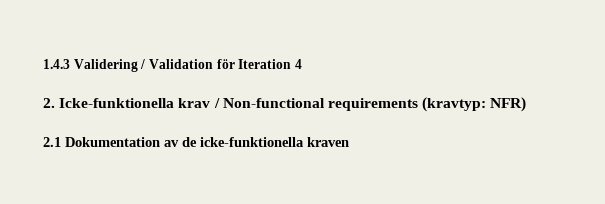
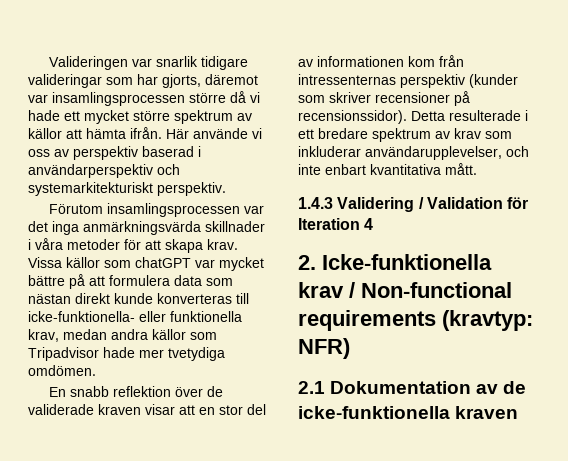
(43, 64) none -> [49,56,249,70] [28,74,258,88] [28,91,260,106] [28,110,252,124] [28,127,262,139] [28,146,201,160] [28,164,180,178] [28,182,226,196] [49,203,265,217] [28,221,265,235] [28,238,238,253] [28,257,264,271] [28,274,233,289] [28,293,249,304] [28,311,242,322] [28,329,217,342] [28,347,225,361] [28,365,96,376] [49,386,224,397] [28,404,266,415] [298,55,464,67] [298,74,518,88] [298,91,470,106] [298,110,528,124] [298,128,512,142] [298,146,529,160] [298,163,477,175] Valideringen var snarlik tidigare valideringar som har gjorts, däremot var insamlingsprocessen större då vi hade ett mycket större spektrum av källor att hämta ifrån. Här använde vi oss av perspektiv baserad i användarperspektiv och systemarkitekturiskt perspektiv. // Förutom insamlingsprocessen var det inga anmärkningsvärda skillnader i våra metoder för att skapa krav. Vissa källor som chatGPT var mycket bättre på att formulera data som nästan direkt kunde konverteras till icke-funktionella- eller funktionella krav, medan andra källor som Tripadvisor hade mer tvetydiga omdömen. // En snabb reflektion över de validerade kraven visar att en stor del av informationen kom från intressenternas perspektiv (kunder som skriver recensioner på recensionssidor). Detta resulterade i ett bredare spektrum av krav som inkluderar användarupplevelser, och inte enbart kvantitativa mått. //

